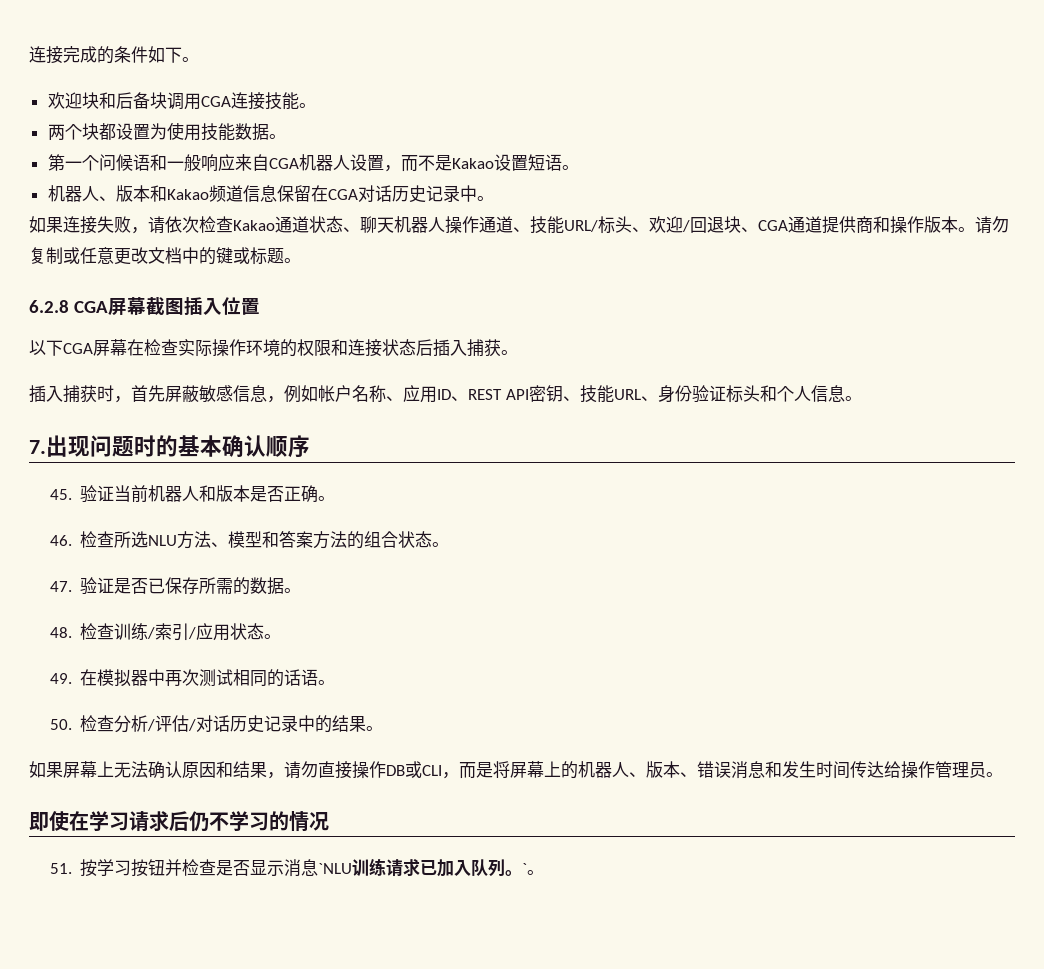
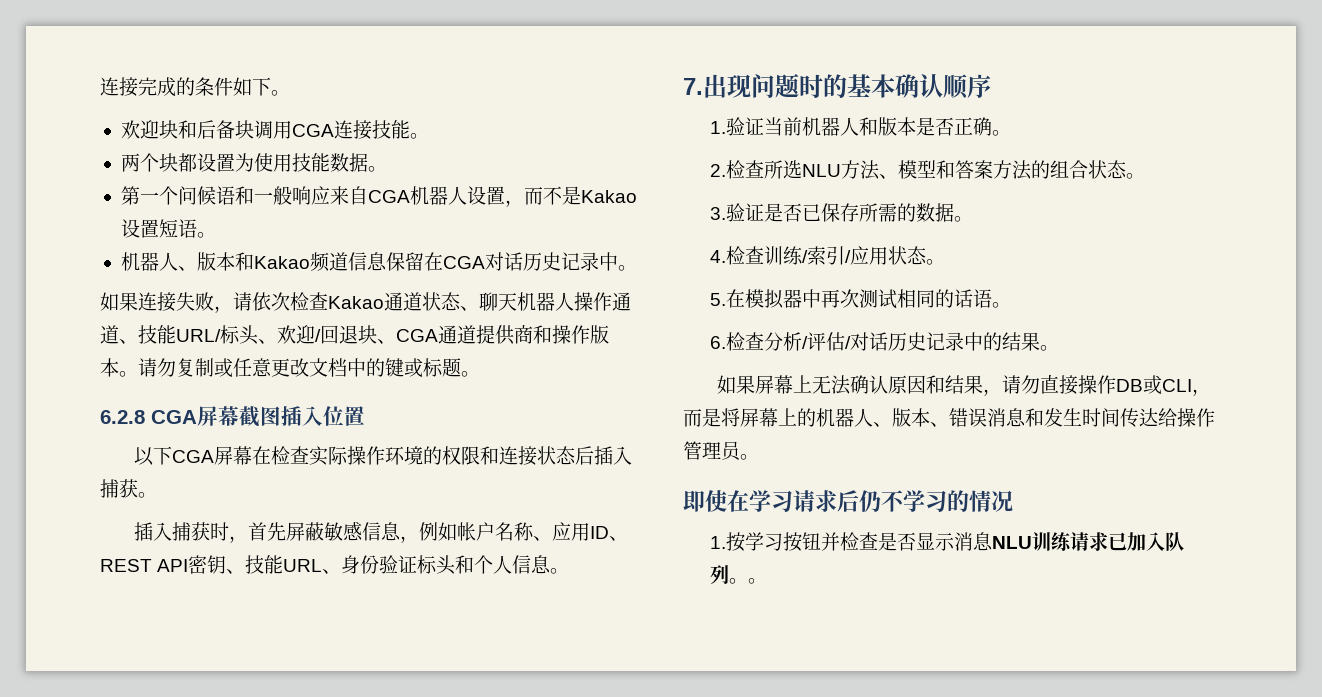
[49,489,72,500] 45. -> [710,121,727,134] 1.
[49,535,72,546] 46. -> [710,164,727,177] 2.
[49,581,72,592] 47. -> [710,207,727,220] 3.
[49,627,72,638] 48. -> [710,250,727,263] 4.
[49,673,72,684] 49. -> [710,293,727,306] 5.
[49,719,72,730] 50. -> [710,336,727,349] 6.
[49,863,72,874] 51. -> [710,536,727,549] 1.
[318,863,353,874] `NLU -> [992,536,1033,549] NLU
[522,863,528,874] ` -> (749, 581) none

